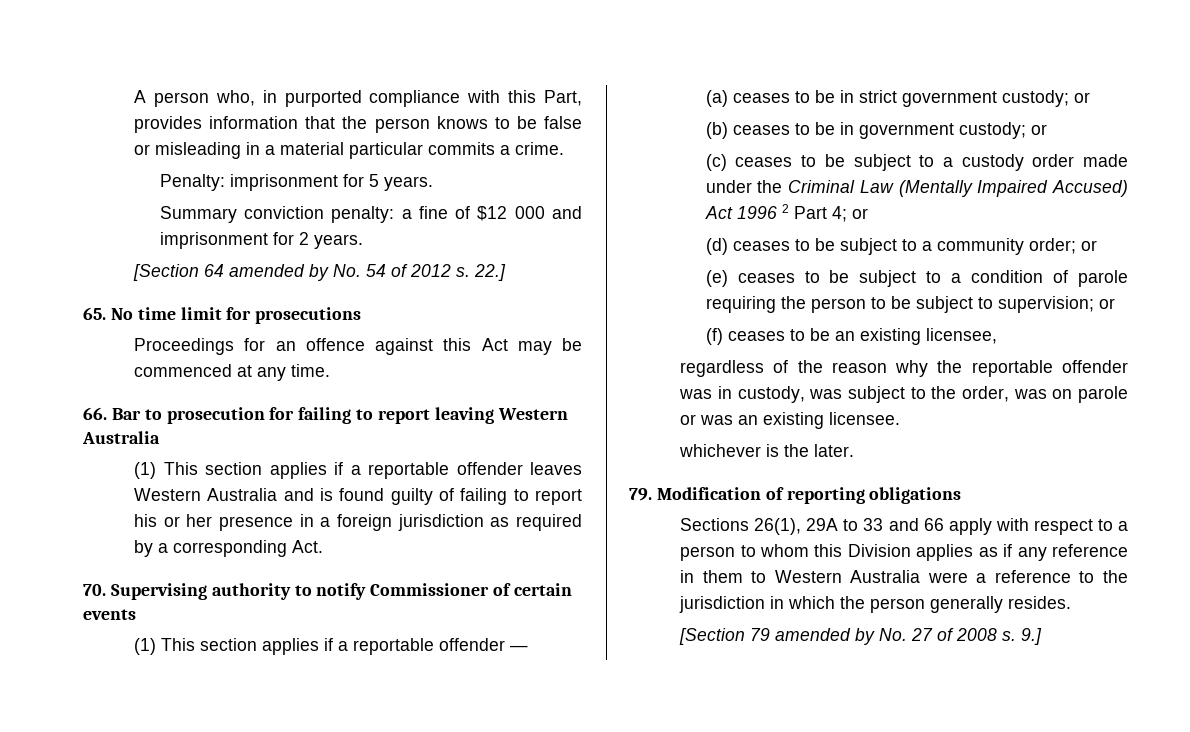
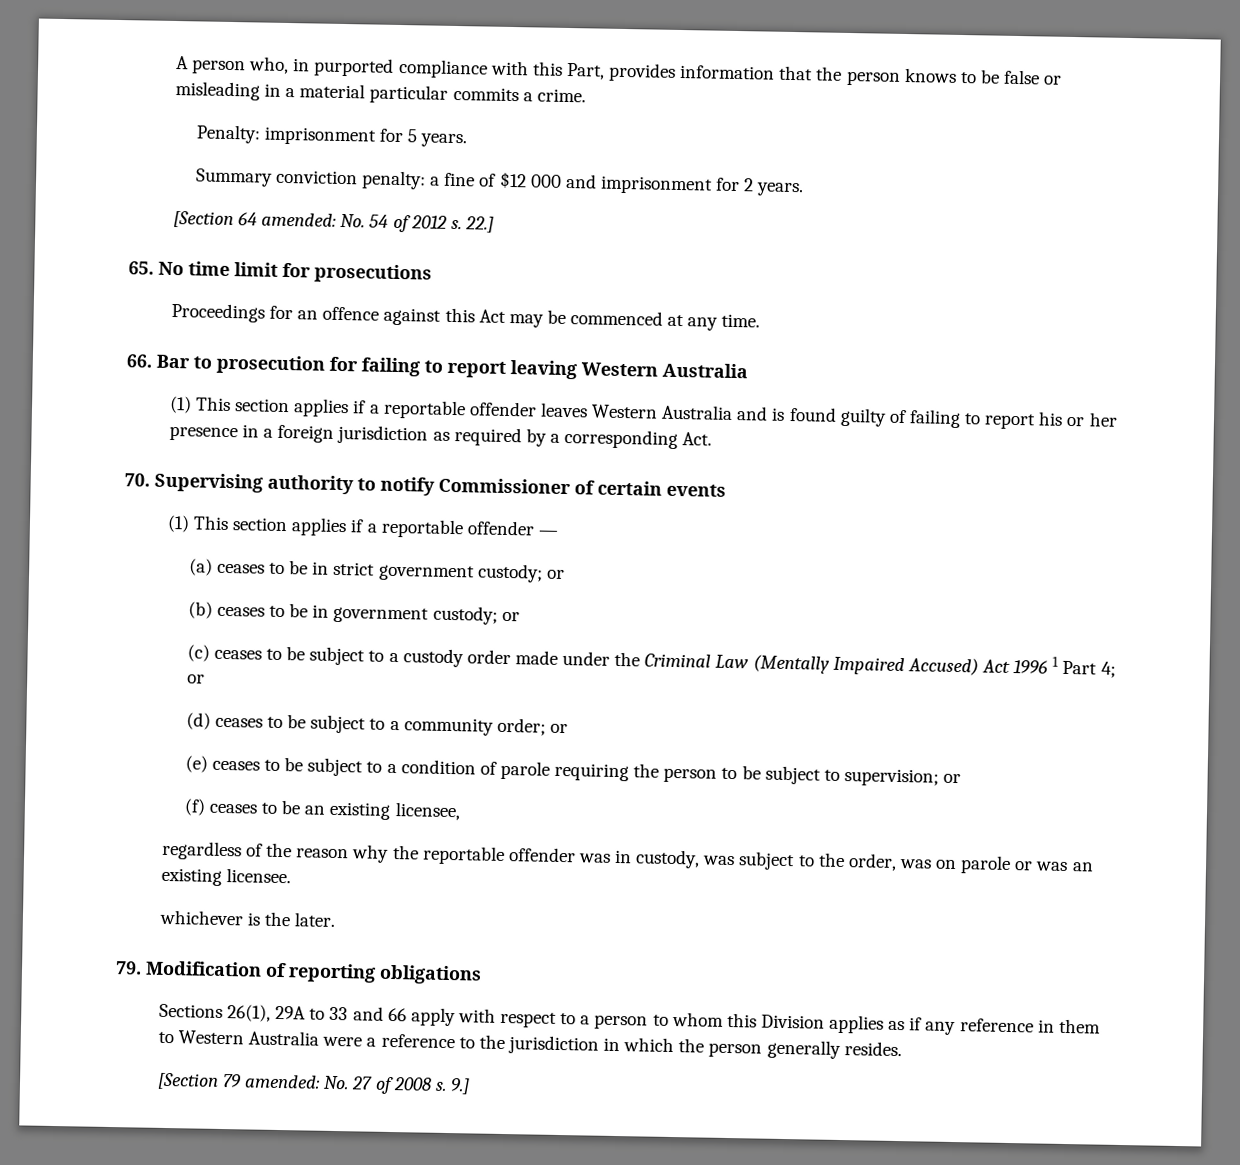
[229,264,330,281] amended by -> [261,212,337,227] amended:
[781,204,789,213] 2 -> [1052,656,1060,667] 1
[775,628,876,645] amended by -> [244,1074,321,1089] amended:

